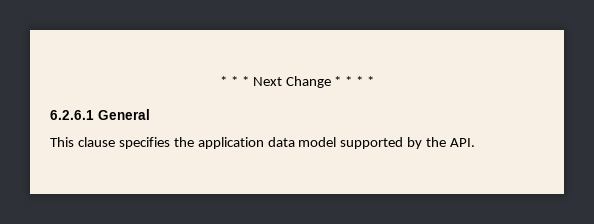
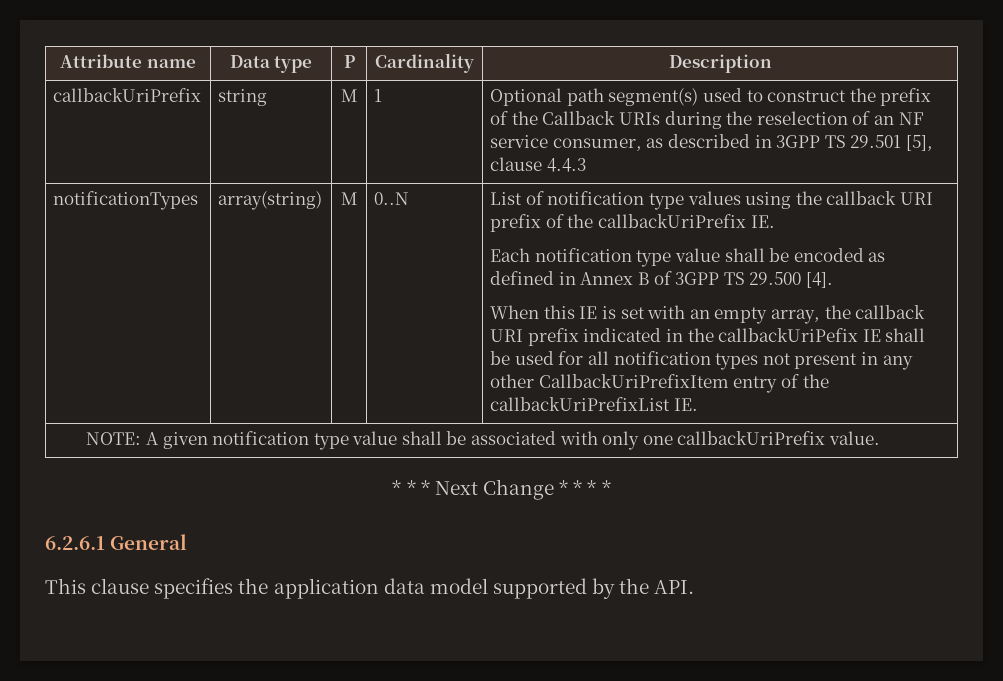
(219, 81) none -> [60,54,196,68] [229,55,313,73] [343,55,355,68] [375,53,474,73] [668,54,772,73] [53,88,202,102] [218,89,268,106] [340,89,358,102] [374,89,383,102] [490,88,932,106] [490,111,924,129] [490,134,933,151] [490,157,586,172] [53,191,199,210] [218,191,323,210] [340,192,358,205] [374,192,410,205] [490,191,933,210] [490,214,775,232] [490,248,886,267] [490,271,833,288] [490,305,926,324] [490,328,926,346] [490,351,913,370] [490,374,829,393] [490,397,698,411] [86,431,881,450] Attribute name | Data type | P | Cardinality | Description // callbackUriPrefix | string | M | 1 | Optional path segment(s) used to construct the prefix of the Callback URIs during the reselection of an NF service consumer, as described in 3GPP TS 29.501 [5], clause 4.4.3 // notificationTypes | array(string) | M | 0..N | List of notification type values using the callback URI prefix of the callbackUriPrefix IE. // Each notification type value shall be encoded as defined in Annex B of 3GPP TS 29.500 [4]. // When this IE is set with an empty array, the callback URI prefix indicated in the callbackUriPefix IE shall be used for all notification types not present in any other CallbackUriPrefixItem entry of the callbackUriPrefixList IE. // NOTE: A given notification type value shall be associated with only one callbackUriPrefix value. //

